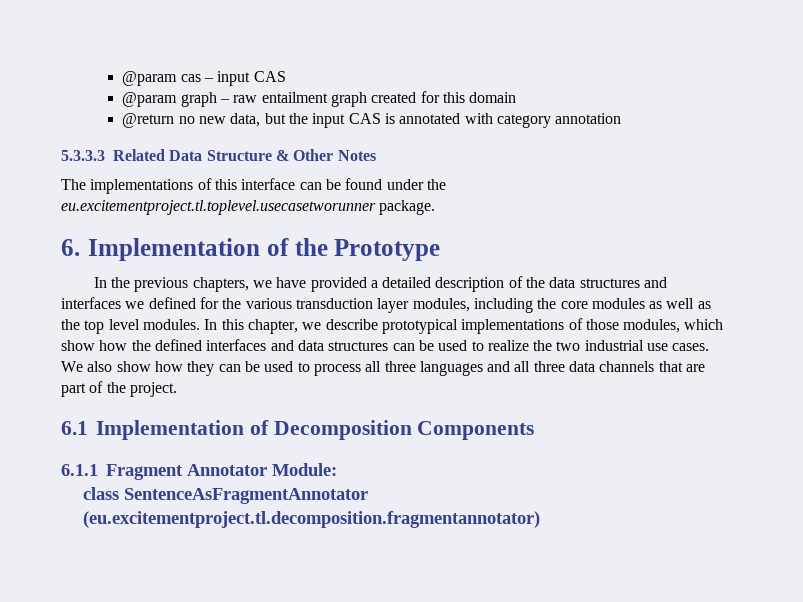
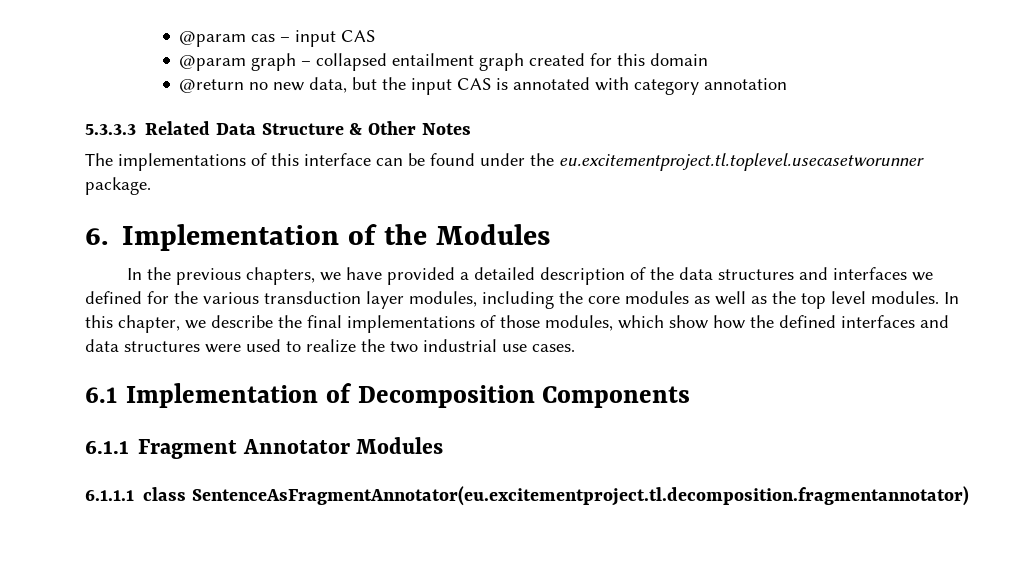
[233,95,258,103] raw -> [316,53,388,71] collapsed
[334,239,441,261] Prototype -> [435,224,550,245] Modules
[381,319,458,334] prototypical -> [278,315,342,328] the final
[392,340,434,351] can be -> [205,344,241,353] were
[61,361,706,376] [61,381,177,397] We also show how they can be used to process all three languages and all three data channels that are part of the project. -> (575, 348) none
[272,463,337,476] [82,487,368,504] [82,511,540,528] Module: // class SentenceAsFragmentAnnotator (eu.excitementproject.tl.decomposition.fragmentannotator) -> [356,437,444,454] [85,486,969,506] Modules // 6.1.1.1 class SentenceAsFragmentAnnotator(eu.excitementproject.tl.decomposition.fragmentannotator)

